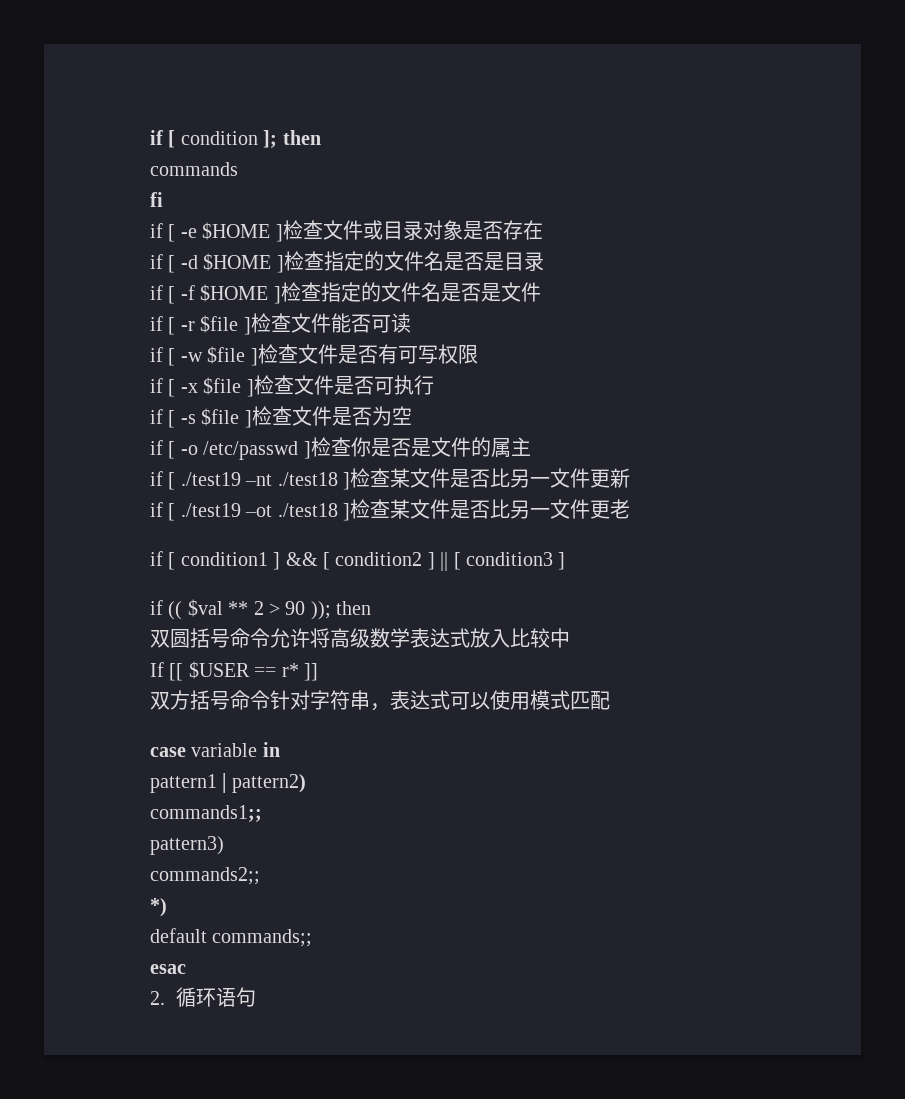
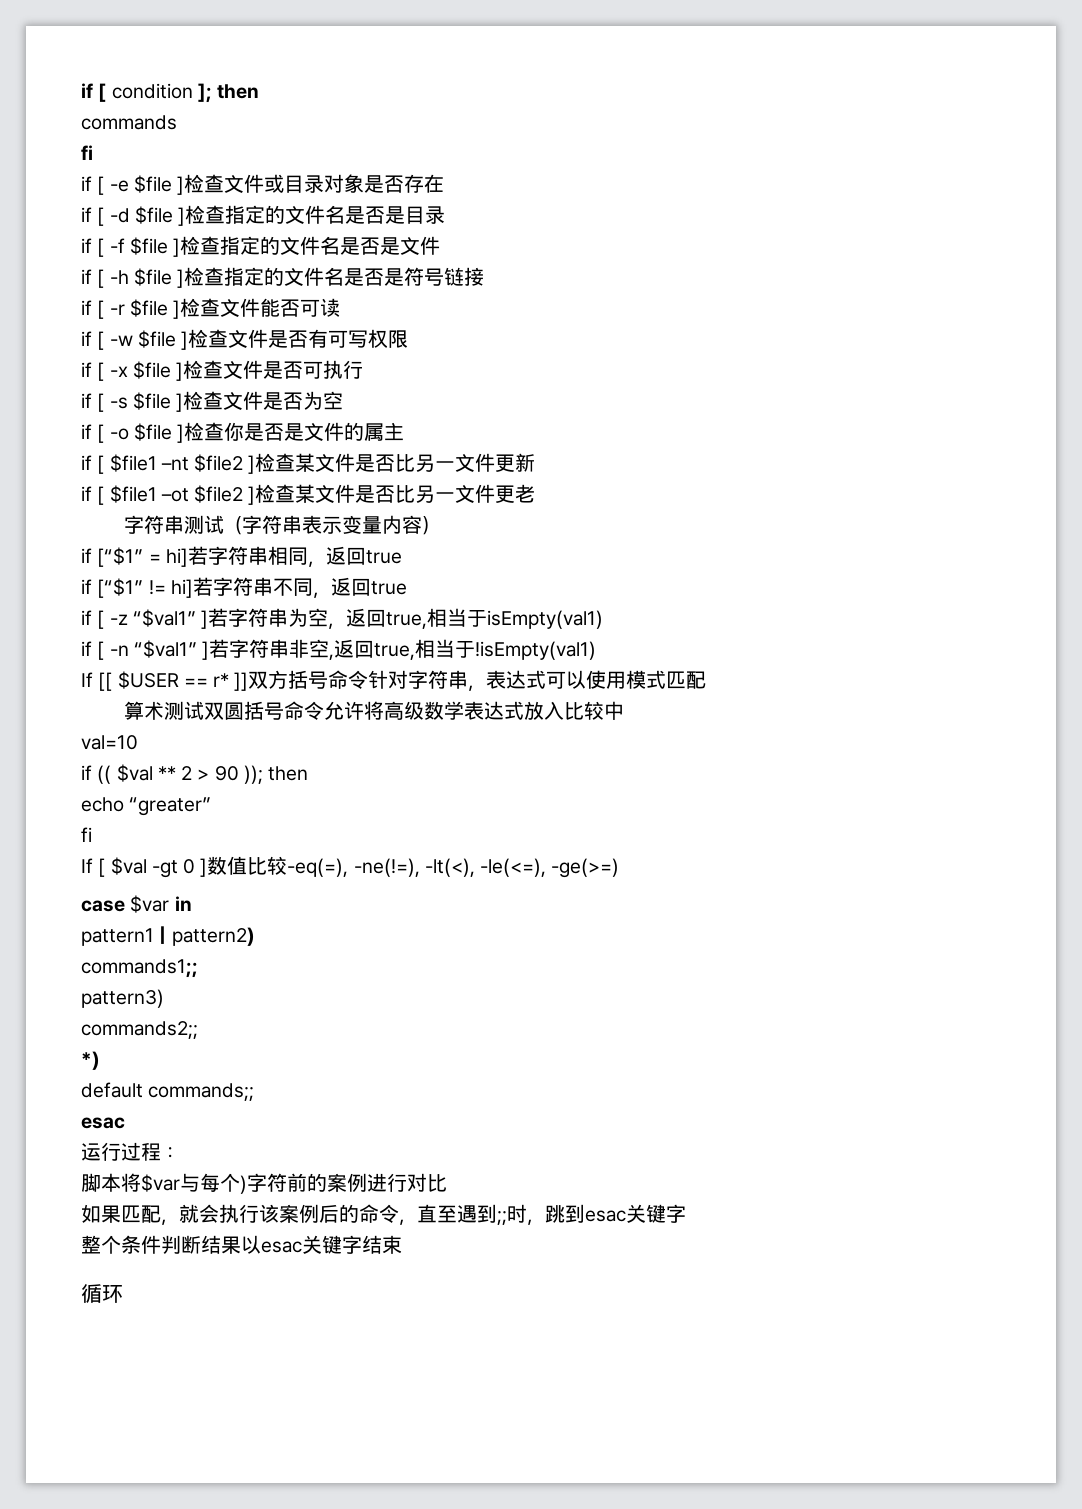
[202,222,271,240] $HOME -> [133,175,172,193] $file
[203,253,272,271] $HOME -> [134,206,173,224] $file
[200,284,269,302] $HOME -> [129,237,168,255] $file
(541, 292) none -> [81,267,485,288] // if [ -h $file ]检查指定的文件名是否是符号链接
[203,441,299,460] /etc/passwd -> [133,423,172,441] $file
[180,472,338,486] ./test19 –nt ./test18 -> [109,454,244,472] $file1 –nt $file2
[180,503,338,517] ./test19 –ot ./test18 -> [109,485,244,503] $file1 –ot $file2
[150,551,566,571] [150,599,372,620] [150,628,570,648] if [ condition1 ] && [ condition2 ] || [ condition3 ] // if (( $val ** 2 > 90 )); then // 双圆括号命令允许将高级数学表达式放入比较中 -> [124,515,441,535] [81,546,402,567] [81,577,407,598] [81,608,604,629] [81,639,597,660] 字符串测试（字符串表示变量内容） // if [“$1” = hi]若字符串相同，返回true // if [“$1” != hi]若字符串不同，返回true // if [ -z “$val1” ]若字符串为空，返回true,相当于isEmpty(val1) // if [ -n “$val1” ]若字符串非空,返回true,相当于!isEmpty(val1)
(318, 672) // -> (249, 681) none
(610, 700) none -> [124,701,625,720] [81,735,138,750] [81,764,309,784] [81,797,212,816] [81,827,92,842] [81,856,620,878] // 算术测试双圆括号命令允许将高级数学表达式放入比较中 // val=10 // if (( $val ** 2 > 90 )); then // echo “greater” // fi // If [ $val -gt 0 ]数值比较-eq(=), -ne(!=), -lt(<), -le(<=), -ge(>=)
[191,743,258,757] variable -> [130,895,170,913] $var
[150,987,256,1007] 2.循环语句 -> [81,1142,179,1161] [81,1173,447,1194] [81,1204,686,1225] [81,1235,402,1254] [81,1284,123,1303] 运行过程： // 脚本将$var与每个)字符前的案例进行对比 // 如果匹配，就会执行该案例后的命令，直至遇到;;时，跳到esac关键字 // 整个条件判断结果以esac关键字结束 // 循环

